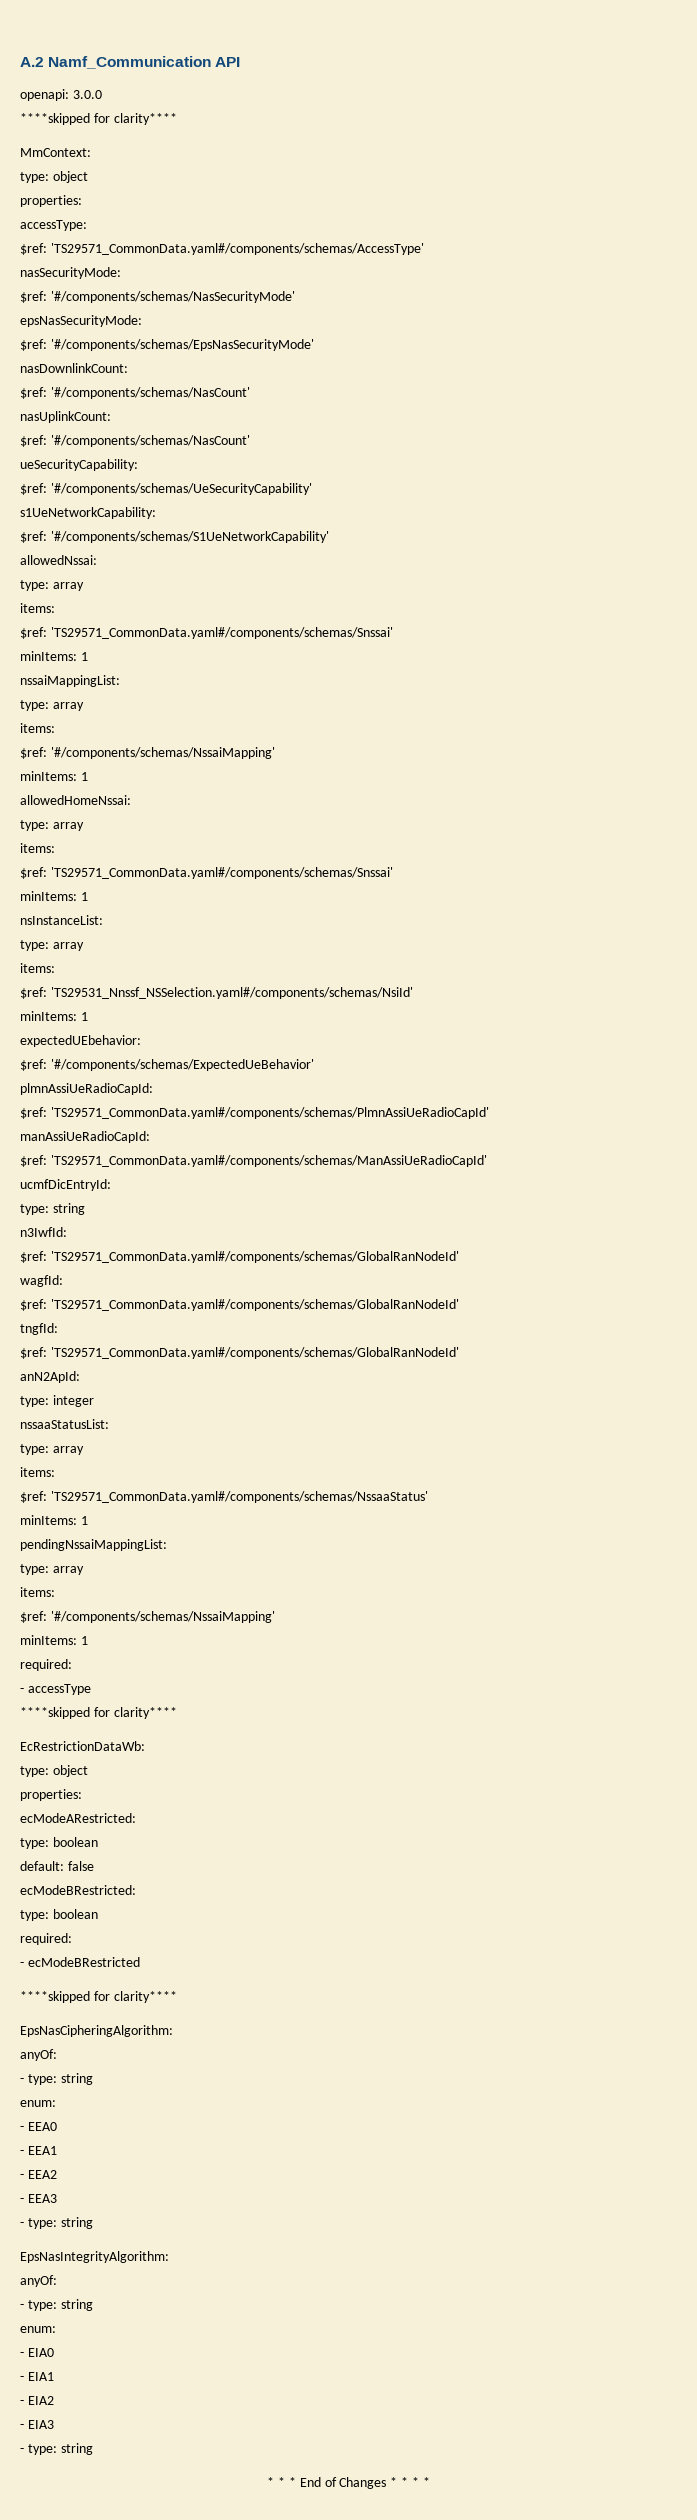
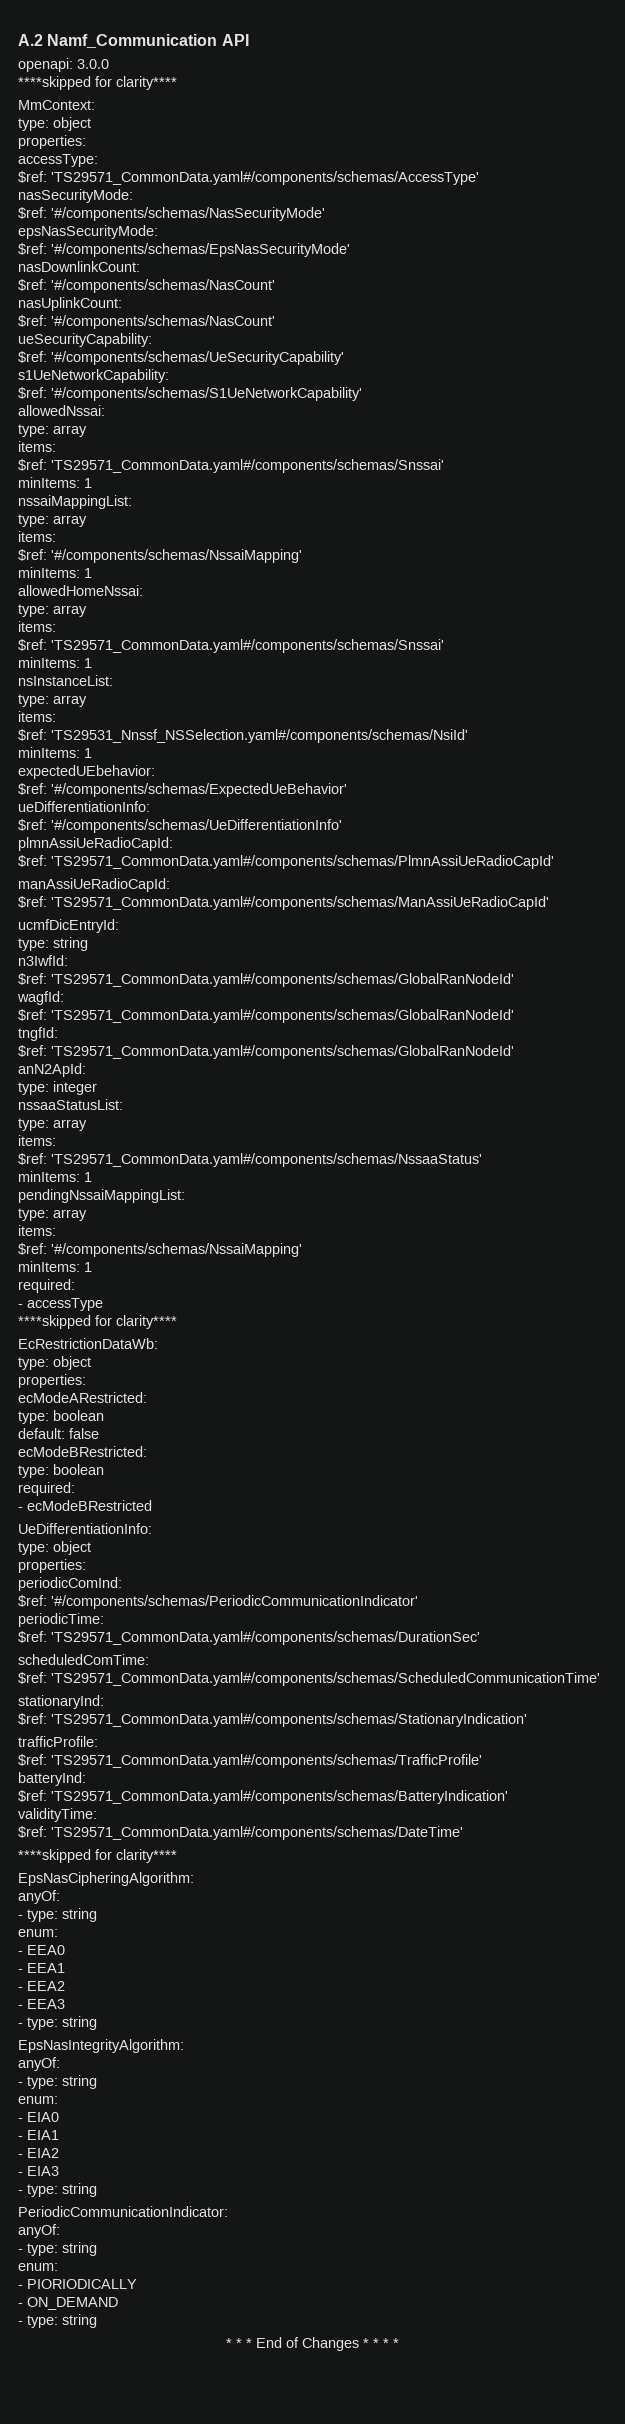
(314, 1065) none -> [18,801,150,812] [18,819,342,833] // ueDifferentiationInfo: // $ref: '#/components/schemas/UeDifferentiationInfo'
(140, 1962) none -> [18,1523,152,1534] [18,1541,91,1555] [18,1559,86,1573] [18,1577,122,1591] [18,1595,418,1609] [18,1613,104,1627] [18,1631,480,1645] [18,1654,149,1665] [18,1672,600,1686] [18,1695,104,1709] [18,1713,527,1727] [18,1736,98,1747] [18,1754,482,1768] [18,1772,86,1786] [18,1790,508,1804] [18,1808,97,1822] [18,1826,463,1840] // UeDifferentiationInfo: // type: object // properties: // periodicComInd: // $ref: '#/components/schemas/PeriodicCommunicationIndicator' // periodicTime: // $ref: 'TS29571_CommonData.yaml#/components/schemas/DurationSec' // scheduledComTime: // $ref: 'TS29571_CommonData.yaml#/components/schemas/ScheduledCommunicationTime' // stationaryInd: // $ref: 'TS29571_CommonData.yaml#/components/schemas/StationaryIndication' // trafficProfile: // $ref: 'TS29571_CommonData.yaml#/components/schemas/TrafficProfile' // batteryInd: // $ref: 'TS29571_CommonData.yaml#/components/schemas/BatteryIndication' // validityTime: // $ref: 'TS29571_CommonData.yaml#/components/schemas/DateTime'
(93, 2449) none -> [18,2206,228,2217] [18,2224,60,2238] [18,2242,97,2256] [18,2263,58,2271] [18,2279,137,2289] [18,2297,118,2310] [18,2314,97,2328] // PeriodicCommunicationIndicator: // anyOf: // - type: string // enum: // - PIORIODICALLY // - ON_DEMAND // - type: string

